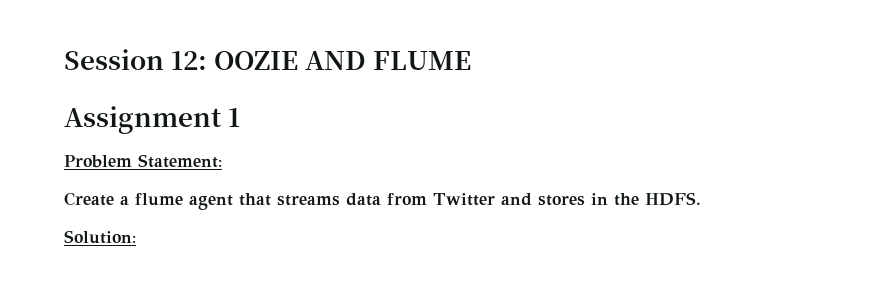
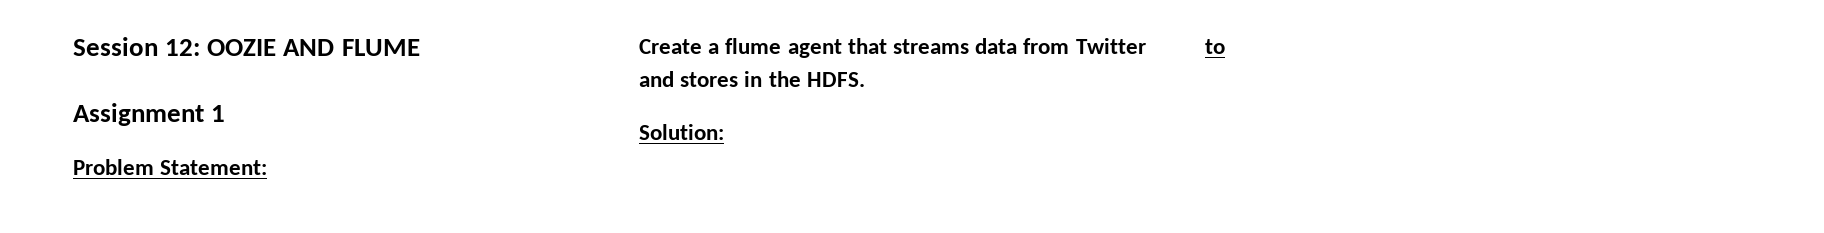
(136, 237) none -> [1205,39,1225,54] // to

